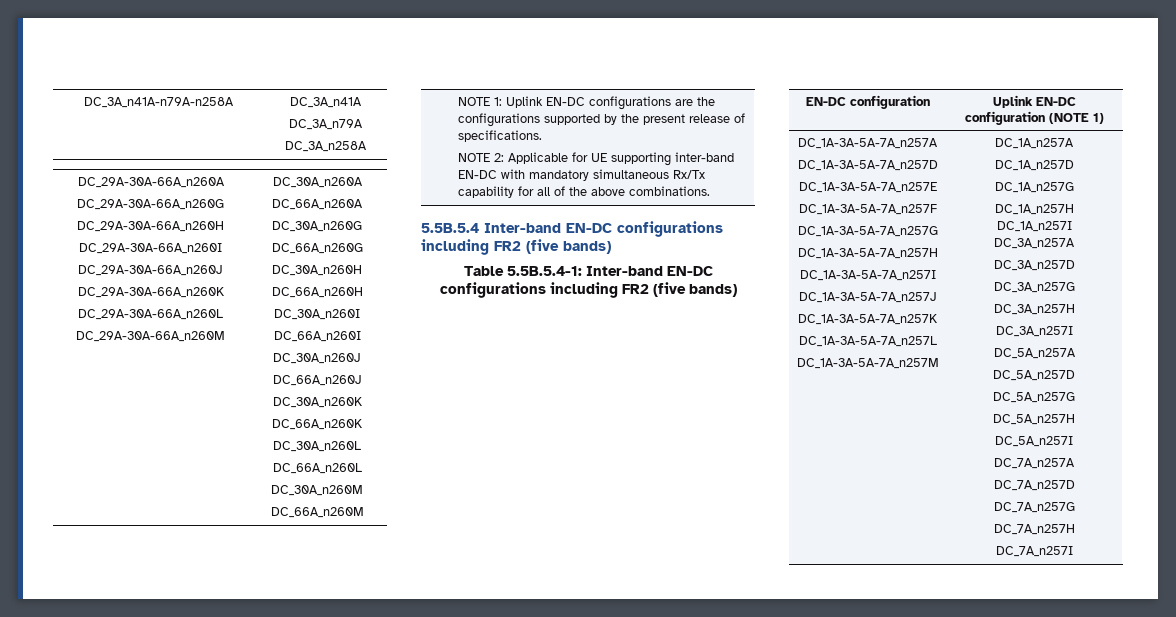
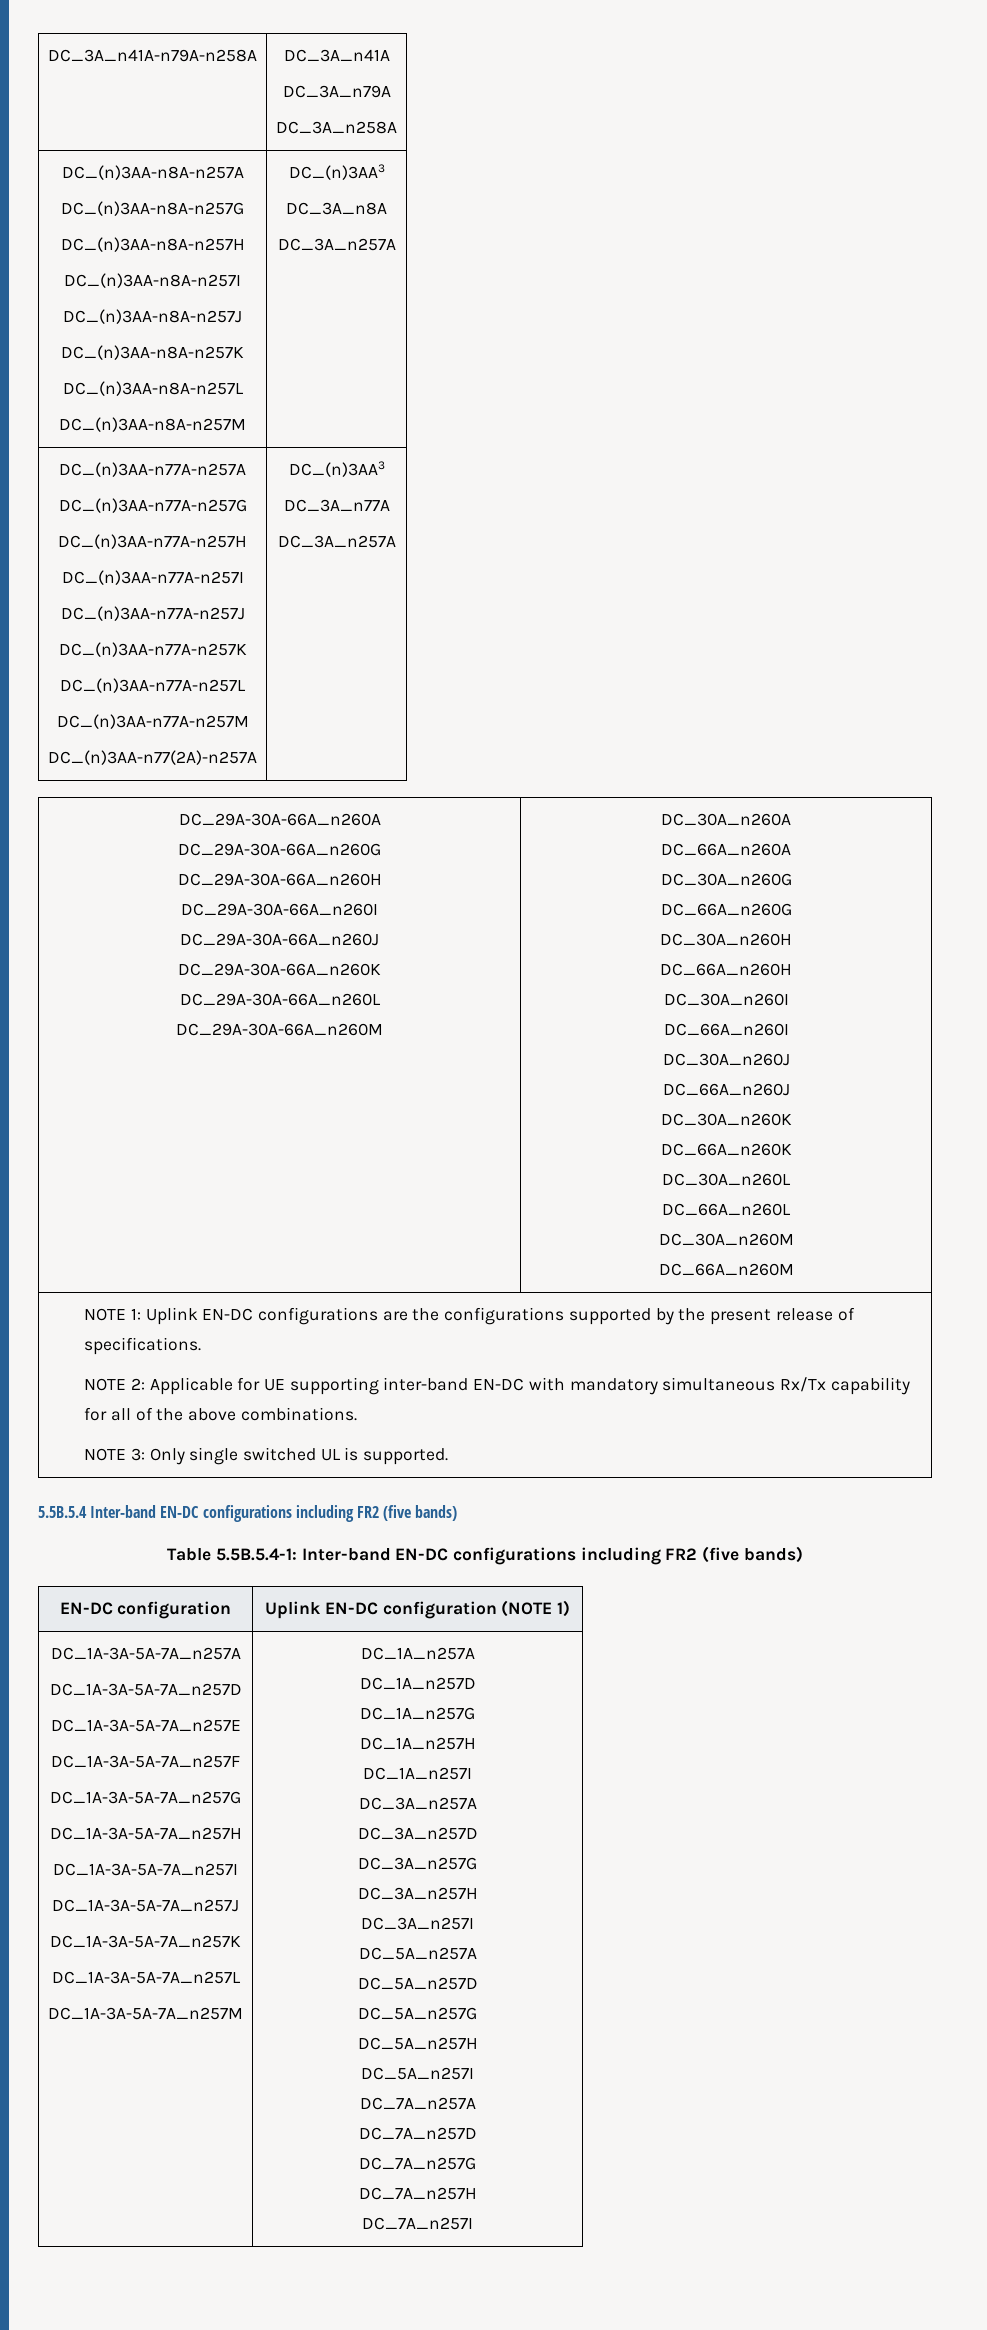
(367, 146) none -> [61,165,244,180] [61,201,244,216] [60,237,245,252] [64,273,241,288] [63,309,242,324] [61,345,244,360] [62,381,244,396] [59,417,246,432] [288,164,385,180] [286,202,387,215] [277,238,396,251] [59,462,246,477] [58,498,247,513] [58,534,247,549] [61,570,244,585] [60,606,245,621] [58,642,247,657] [60,678,246,693] [56,714,249,729] [48,750,257,765] [288,461,385,477] [283,499,390,512] [277,535,396,548] // DC_(n)3AA-n8A-n257A // DC_(n)3AA-n8A-n257G // DC_(n)3AA-n8A-n257H // DC_(n)3AA-n8A-n257I // DC_(n)3AA-n8A-n257J // DC_(n)3AA-n8A-n257K // DC_(n)3AA-n8A-n257L // DC_(n)3AA-n8A-n257M | DC_(n)3AA3 // DC_3A_n8A // DC_3A_n257A // DC_(n)3AA-n77A-n257A // DC_(n)3AA-n77A-n257G // DC_(n)3AA-n77A-n257H // DC_(n)3AA-n77A-n257I // DC_(n)3AA-n77A-n257J // DC_(n)3AA-n77A-n257K // DC_(n)3AA-n77A-n257L // DC_(n)3AA-n77A-n257M // DC_(n)3AA-n77(2A)-n257A | DC_(n)3AA3 // DC_3A_n77A // DC_3A_n257A
(711, 191) none -> [84,1447,449,1465] // NOTE 3: Only single switched UL is supported.

